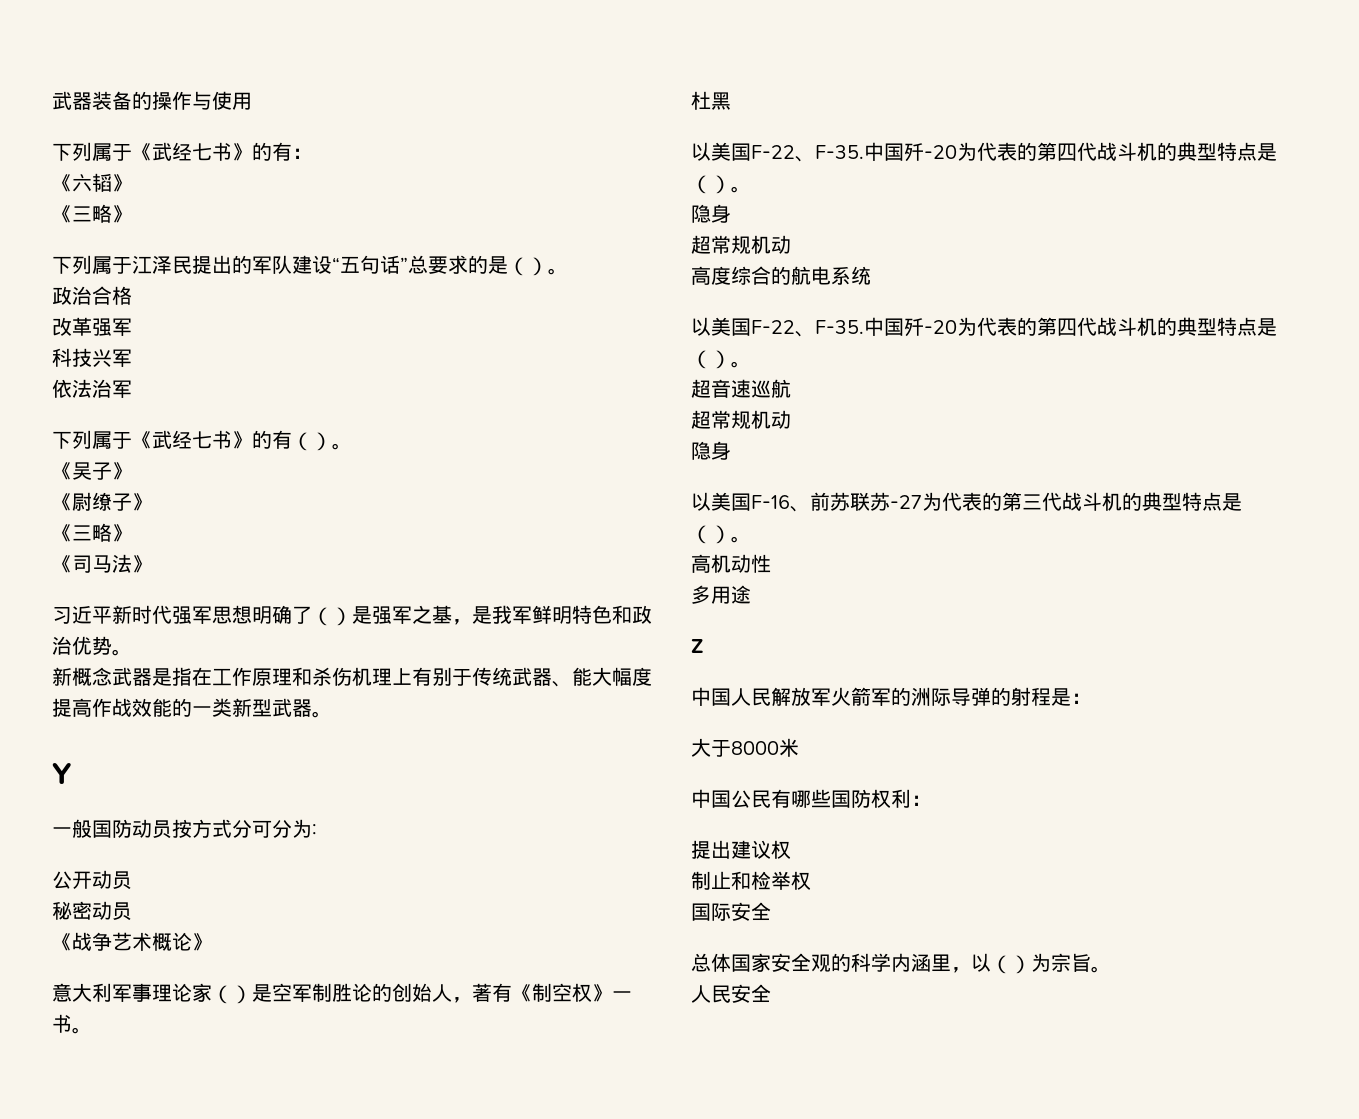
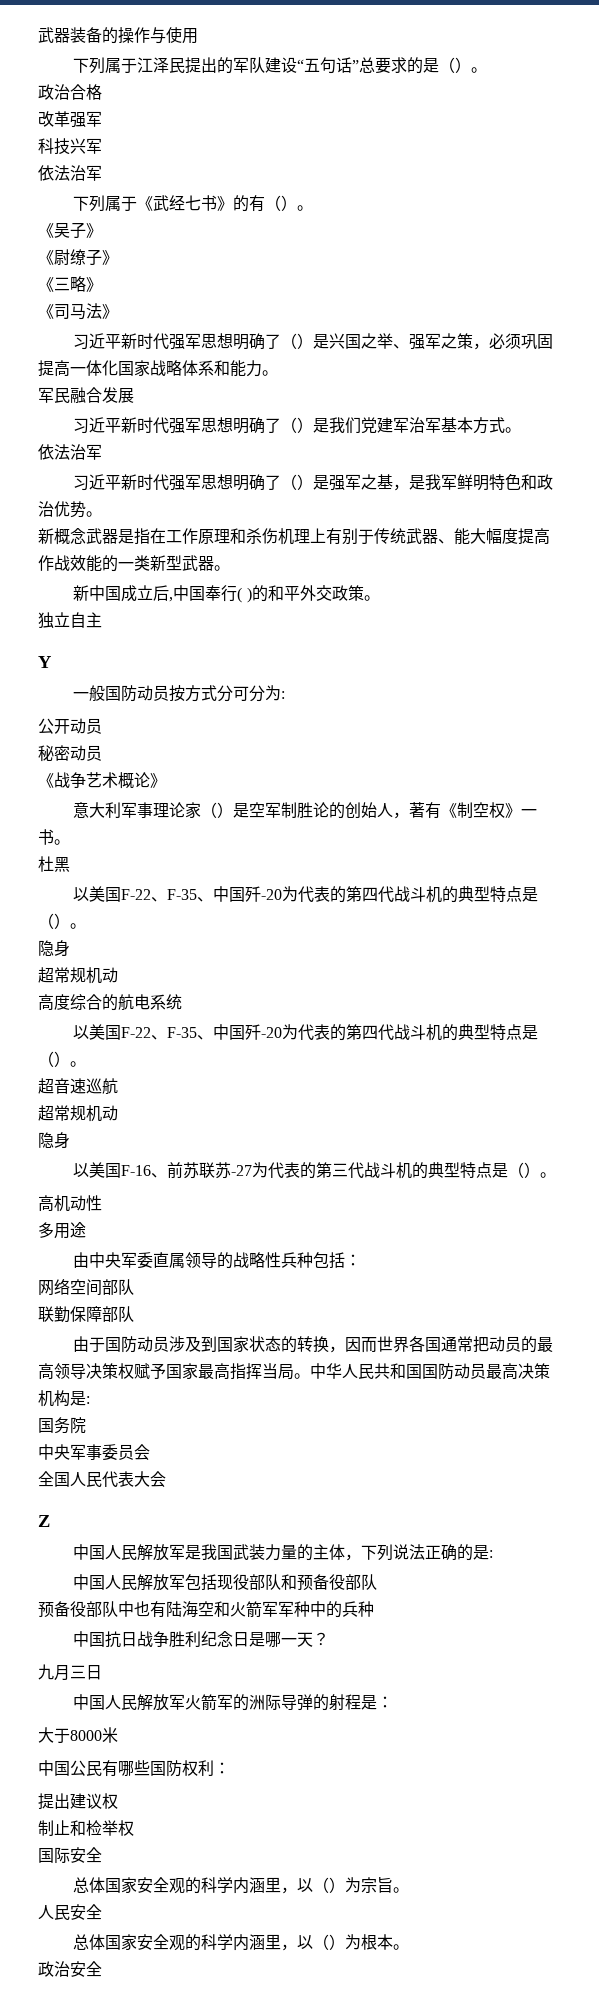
[52,142,312,161] [52,173,132,192] [52,204,132,223] // 下列属于《武经七书》的有： // 《六韬》 // 《三略》 -> (198, 36) none
(152, 564) none -> [73,333,554,350] [38,360,278,377] [38,387,134,404] [73,417,522,434] [38,444,102,460] // 习近平新时代强军思想明确了（）是兴国之举、强军之策，必须巩固提高一体化国家战略体系和能力。 // 军民融合发展 // 习近平新时代强军思想明确了（）是我们党建军治军基本方式。 // 依法治军
(332, 714) none -> [73,585,380,603] [38,612,102,629] // 新中国成立后,中国奉行( )的和平外交政策。 // 独立自主
[815,145,864,159] F-35. -> [167,889,214,902] F-35、
[815,320,864,334] F-35. -> [167,1027,214,1040] F-35、
[691,639,703,653] Z -> [73,1252,362,1269] [38,1278,134,1296] [38,1306,134,1323] [73,1336,554,1353] [38,1363,550,1380] [38,1390,90,1407] [38,1417,86,1434] [38,1444,150,1460] [38,1471,166,1488] [38,1515,50,1527] [73,1544,494,1561] [73,1574,378,1591] [38,1601,374,1618] [73,1631,330,1648] [38,1664,102,1681] 由中央军委直属领导的战略性兵种包括： // 网络空间部队 // 联勤保障部队 // 由于国防动员涉及到国家状态的转换，因而世界各国通常把动员的最高领导决策权赋予国家最高指挥当局。中华人民共和国国防动员最高决策机构是: // 国务院 // 中央军事委员会 // 全国人民代表大会 // Z // 中国人民解放军是我国武装力量的主体，下列说法正确的是: // 中国人民解放军包括现役部队和预备役部队 // 预备役部队中也有陆海空和火箭军军种中的兵种 // 中国抗日战争胜利纪念日是哪一天？ // 九月三日
(771, 993) none -> [73,1934,410,1951] [38,1961,102,1977] // 总体国家安全观的科学内涵里，以（）为根本。 // 政治安全

